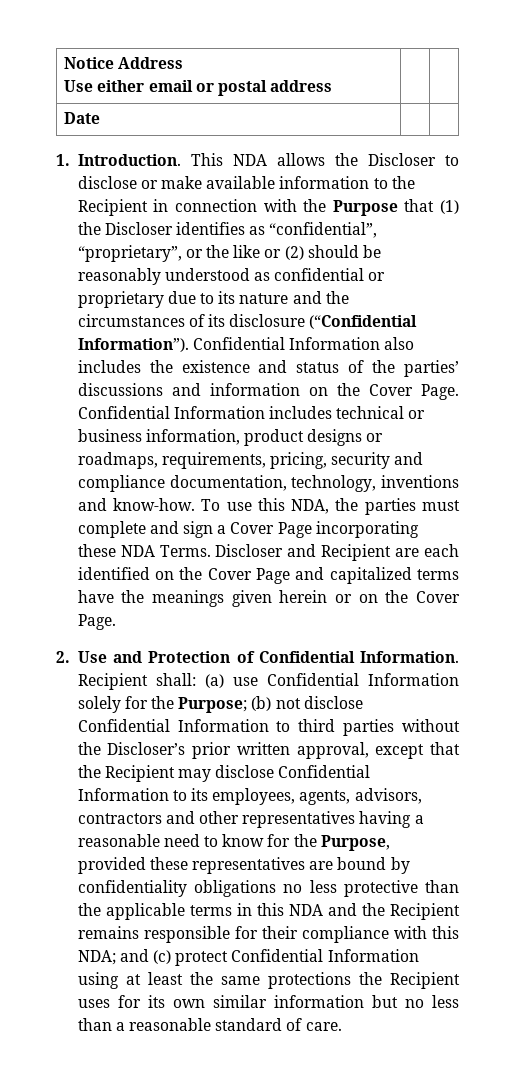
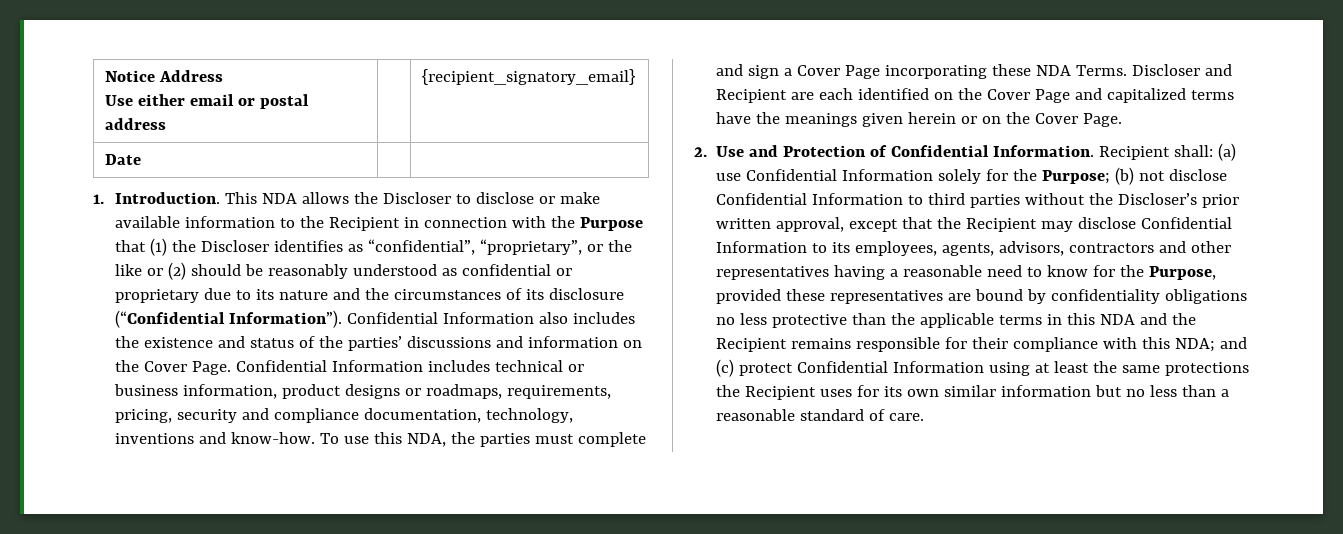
(333, 86) none -> [421,69,635,85] {recipient_signatory_email}

